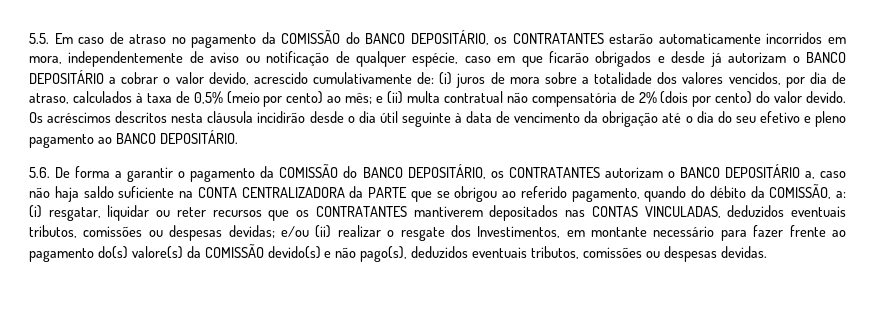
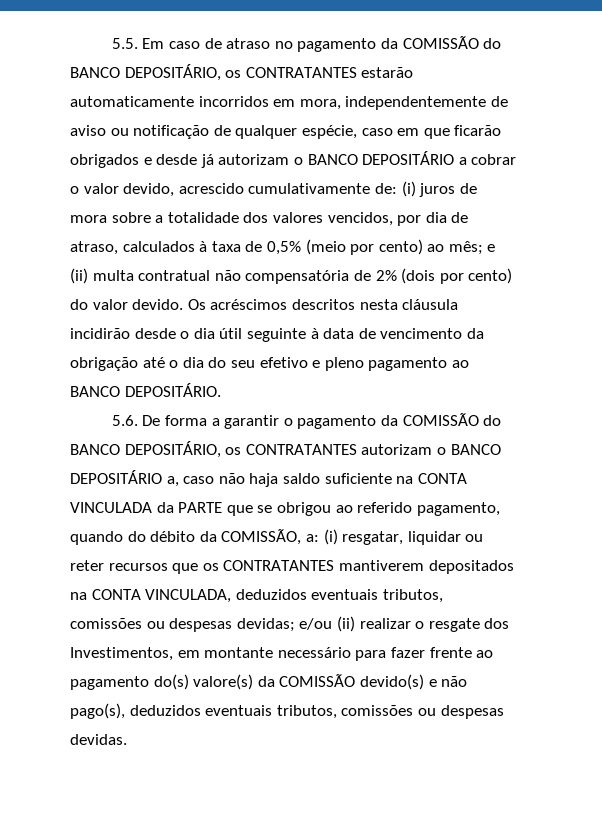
[241,187,345,198] CENTRALIZADORA -> [70,502,152,513] VINCULADA
[565,206,721,218] nas CONTAS VINCULADAS, -> [70,589,232,603] na CONTA VINCULADA,

